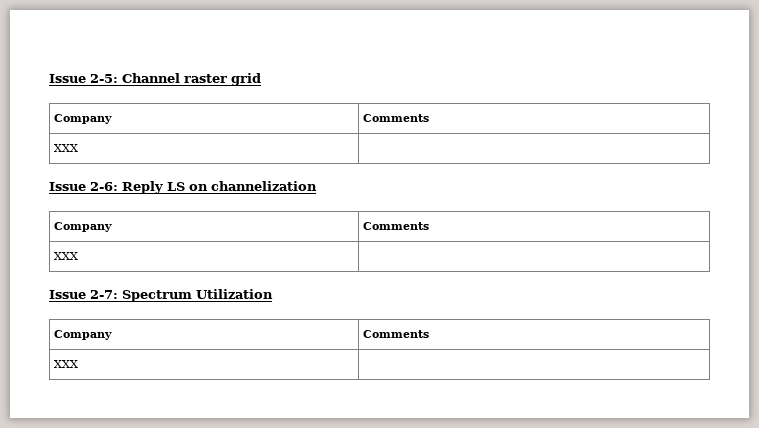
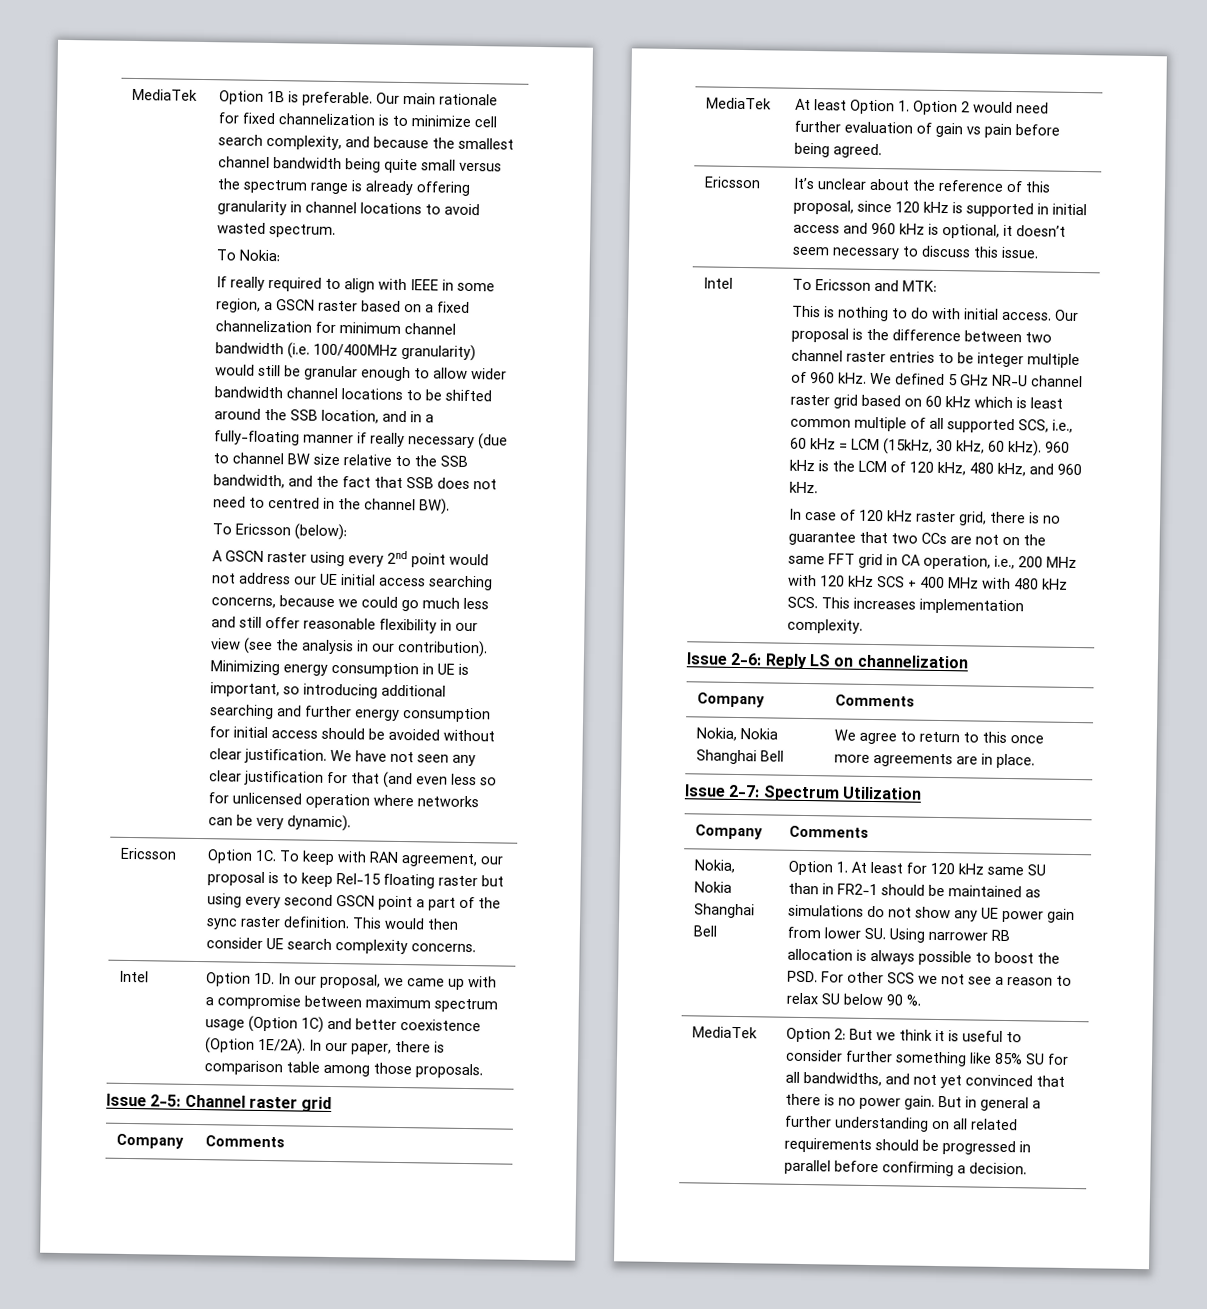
(49, 78) none -> [132,88,199,101] [219,90,499,107] [218,112,498,128] [218,134,515,151] [218,156,503,174] [217,178,471,196] [217,200,481,216] [217,222,337,238] [216,249,281,262] [216,276,496,293] [216,298,471,313] [215,320,457,335] [215,342,477,362] [215,364,508,382] [214,386,493,402] [214,408,435,424] [214,430,509,450] [213,452,469,467] [213,474,498,490] [213,496,451,515] [212,523,348,541] [212,550,490,568] [212,572,494,591] [211,595,490,612] [211,616,479,634] [211,637,489,658] [210,660,470,678] [210,682,447,699] [210,704,492,723] [209,726,496,742] [209,748,477,767] [209,770,498,789] [208,792,480,809] [208,814,352,832] [120,847,178,860] [207,849,504,868] [207,871,505,889] [207,893,502,911] [206,916,460,930] [206,937,477,955] [119,970,150,983] [206,972,498,990] [205,994,499,1013] [205,1015,482,1033] [205,1037,446,1055] [204,1060,484,1079] MediaTek | Option 1B is preferable. Our main rationale for fixed channelization is to minimize cell search complexity, and because the smallest channel bandwidth being quite small versus the spectrum range is already offering granularity in channel locations to avoid wasted spectrum. // To Nokia: // If really required to align with IEEE in some region, a GSCN raster based on a fixed channelization for minimum channel bandwidth (i.e. 100/400MHz granularity) would still be granular enough to allow wider bandwidth channel locations to be shifted around the SSB location, and in a fully-floating manner if really necessary (due to channel BW size relative to the SSB bandwidth, and the fact that SSB does not need to centred in the channel BW). // To Ericsson (below): // A GSCN raster using every 2nd point would not address our UE initial access searching concerns, because we could go much less and still offer reasonable flexibility in our view (see the analysis in our contribution). Minimizing energy consumption in UE is important, so introducing additional searching and further energy consumption for initial access should be avoided without clear justification. We have not seen any clear justification for that (and even less so for unlicensed operation where networks can be very dynamic). // Ericsson | Option 1C. To keep with RAN agreement, our proposal is to keep Rel-15 floating raster but using every second GSCN point a part of the sync raster definition. This would then consider UE search complexity concerns. // Intel | Option 1D. In our proposal, we came up with a compromise between maximum spectrum usage (Option 1C) and better coexistence (Option 1E/2A). In our paper, there is comparison table among those proposals. //
[54,144,79,152] XXX | -> [706,97,773,110] [795,98,1050,116] [794,120,1061,139] [794,142,883,159] [704,176,762,189] [793,177,1052,193] [793,199,1088,218] [793,222,1067,239] [792,245,1040,260] [703,277,734,289] [792,278,938,292] [792,305,1080,322] [791,327,1053,343] [791,349,1081,369] [791,371,1084,388] [790,394,1064,409] [790,416,1074,434] [790,437,1071,457] [789,459,1083,477] [789,481,819,494] [789,508,1062,526] [788,531,1047,546] [788,553,1078,570] [788,574,1069,590] [787,596,1025,615] [787,618,864,634] MediaTek | At least Option 1. Option 2 would need further evaluation of gain vs pain before being agreed. // Ericsson | It’s unclear about the reference of this proposal, since 120 kHz is supported in initial access and 960 kHz is optional, it doesn’t seem necessary to discuss this issue. // Intel | To Ericsson and MTK: // This is nothing to do with initial access. Our proposal is the difference between two channel raster entries to be integer multiple of 960 kHz. We defined 5 GHz NR-U channel raster grid based on 60 kHz which is least common multiple of all supported SCS, i.e., 60 kHz = LCM (15kHz, 30 kHz, 60 kHz). 960 kHz is the LCM of 120 kHz, 480 kHz, and 960 kHz. // In case of 120 kHz raster grid, there is no guarantee that two CCs are not on the same FFT grid in CA operation, i.e., 200 MHz with 120 kHz SCS + 400 MHz with 480 kHz SCS. This increases implementation complexity.
[54,252,79,260] XXX | -> [696,727,779,742] [696,749,785,765] [834,729,1045,745] [834,753,1036,769] Nokia, Nokia Shanghai Bell | We agree to return to this once more agreements are in place.
[54,360,79,368] XXX | -> [694,859,736,873] [694,881,733,893] [694,903,756,919] [693,925,718,937] [788,860,1047,876] [788,882,1042,898] [788,904,1076,924] [787,926,1011,943] [787,948,1061,966] [787,970,1073,986] [786,992,922,1006] [692,1026,759,1039] [786,1027,1023,1043] [785,1049,1070,1067] [785,1071,1066,1089] [785,1093,1042,1112] [785,1115,1019,1132] [784,1137,1032,1156] [784,1159,1028,1177] Nokia, Nokia Shanghai Bell | Option 1. At least for 120 kHz same SU than in FR2-1 should be maintained as simulations do not show any UE power gain from lower SU. Using narrower RB allocation is always possible to boost the PSD. For other SCS we not see a reason to relax SU below 90 %. // MediaTek | Option 2: But we think it is useful to consider further something like 85% SU for all bandwidths, and not yet convinced that there is no power gain. But in general a further understanding on all related requirements should be progressed in parallel before confirming a decision.

